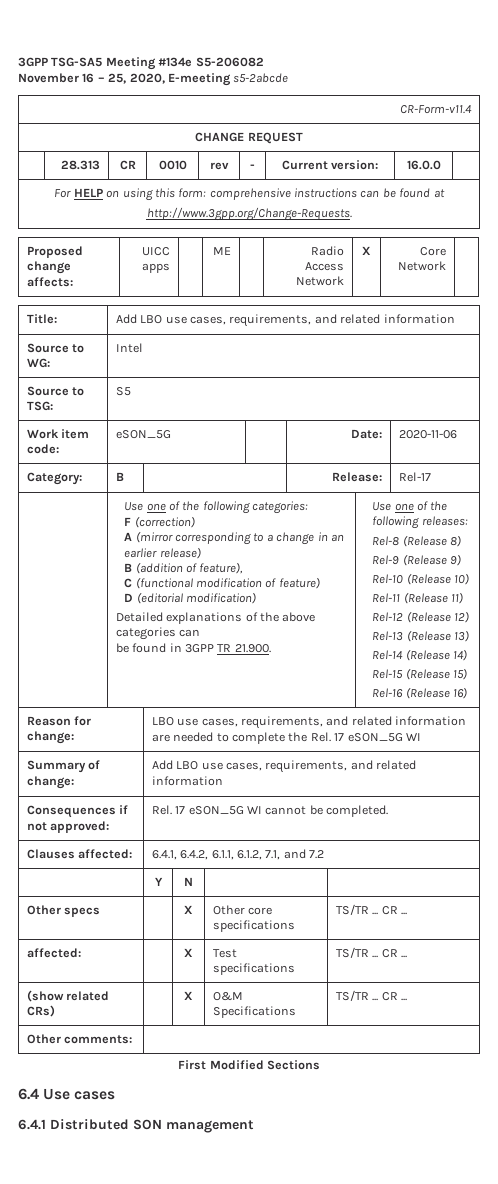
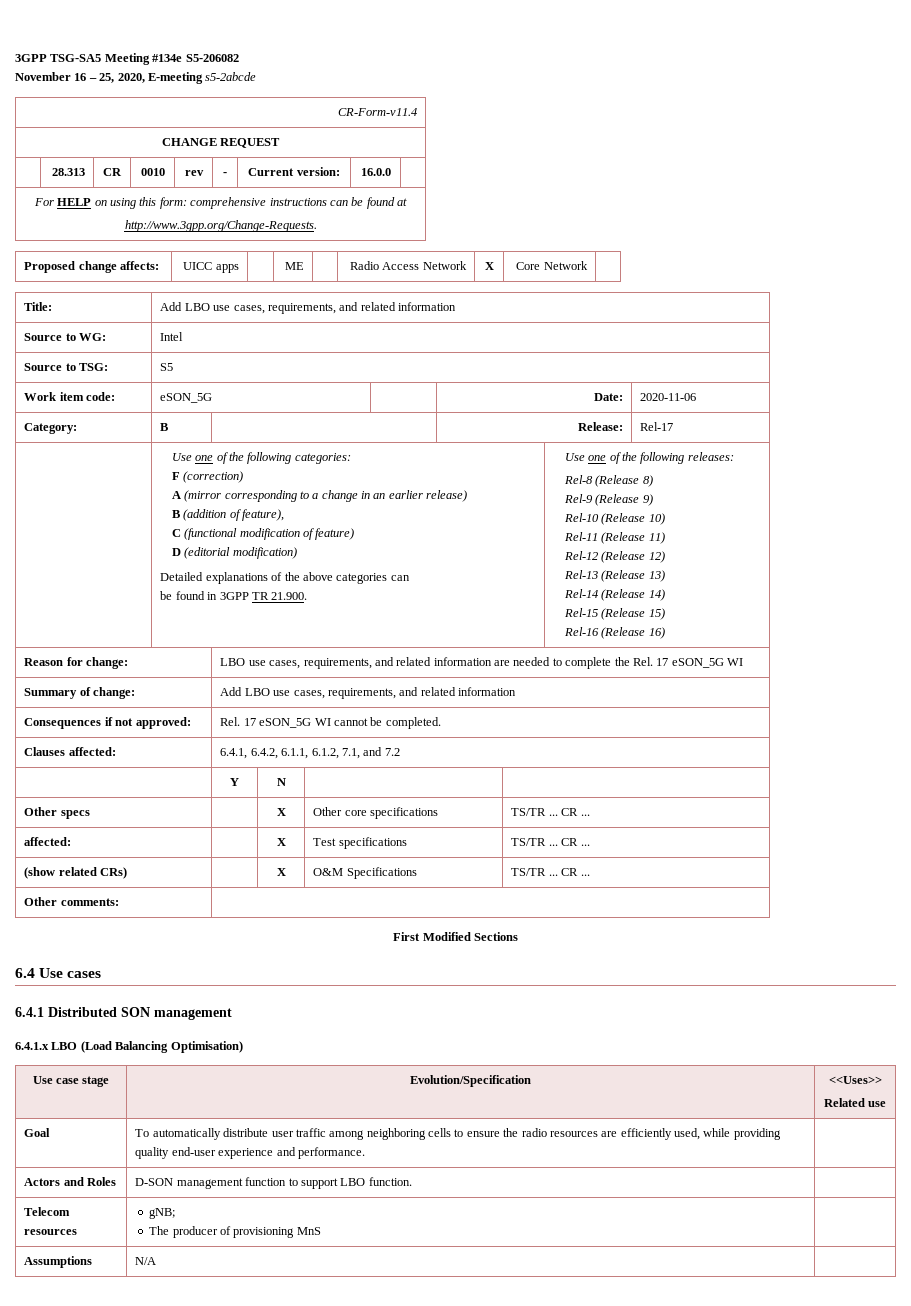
(254, 1126) none -> [15,1041,243,1053] [32,1076,110,1087] [410,1075,531,1087] [828,1076,882,1084] [823,1098,887,1107] [24,1128,51,1137] [135,1128,781,1140] [135,1147,365,1159] [24,1177,117,1186] [135,1177,412,1189] [24,1207,71,1216] [24,1229,78,1235] [149,1208,176,1219] [149,1226,321,1238] [24,1256,93,1268] [135,1257,157,1265] // 6.4.1.x LBO (Load Balancing Optimisation) // Use case stage | Evolution/Specification | <<Uses>> // Related use // Goal | To automatically distribute user traffic among neighboring cells to ensure the radio resources are efficiently used, while providing quality end-user experience and performance. | // Actors and Roles | D-SON management function to support LBO function. | // Telecom resources | gNB; // The producer of provisioning MnS | // Assumptions | N/A |

